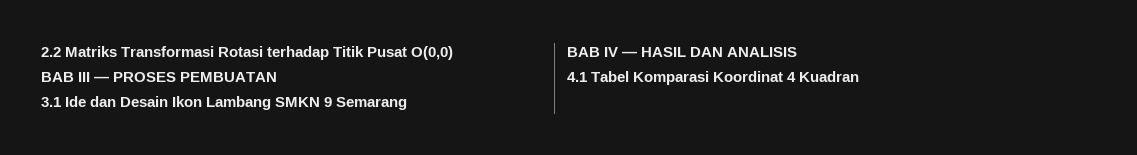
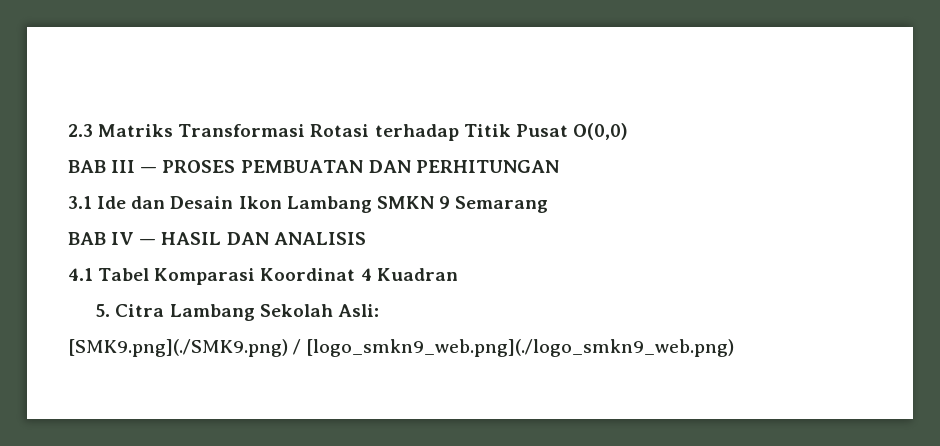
[41,47,61,57] 2.2 -> [68,124,93,137] 2.3
(278, 77) none -> [368,160,559,173] DAN PERHITUNGAN
(860, 76) none -> [95,304,379,321] [68,339,735,357] // 5. Citra Lambang Sekolah Asli: // [SMK9.png](./SMK9.png) / [logo_smkn9_web.png](./logo_smkn9_web.png)

